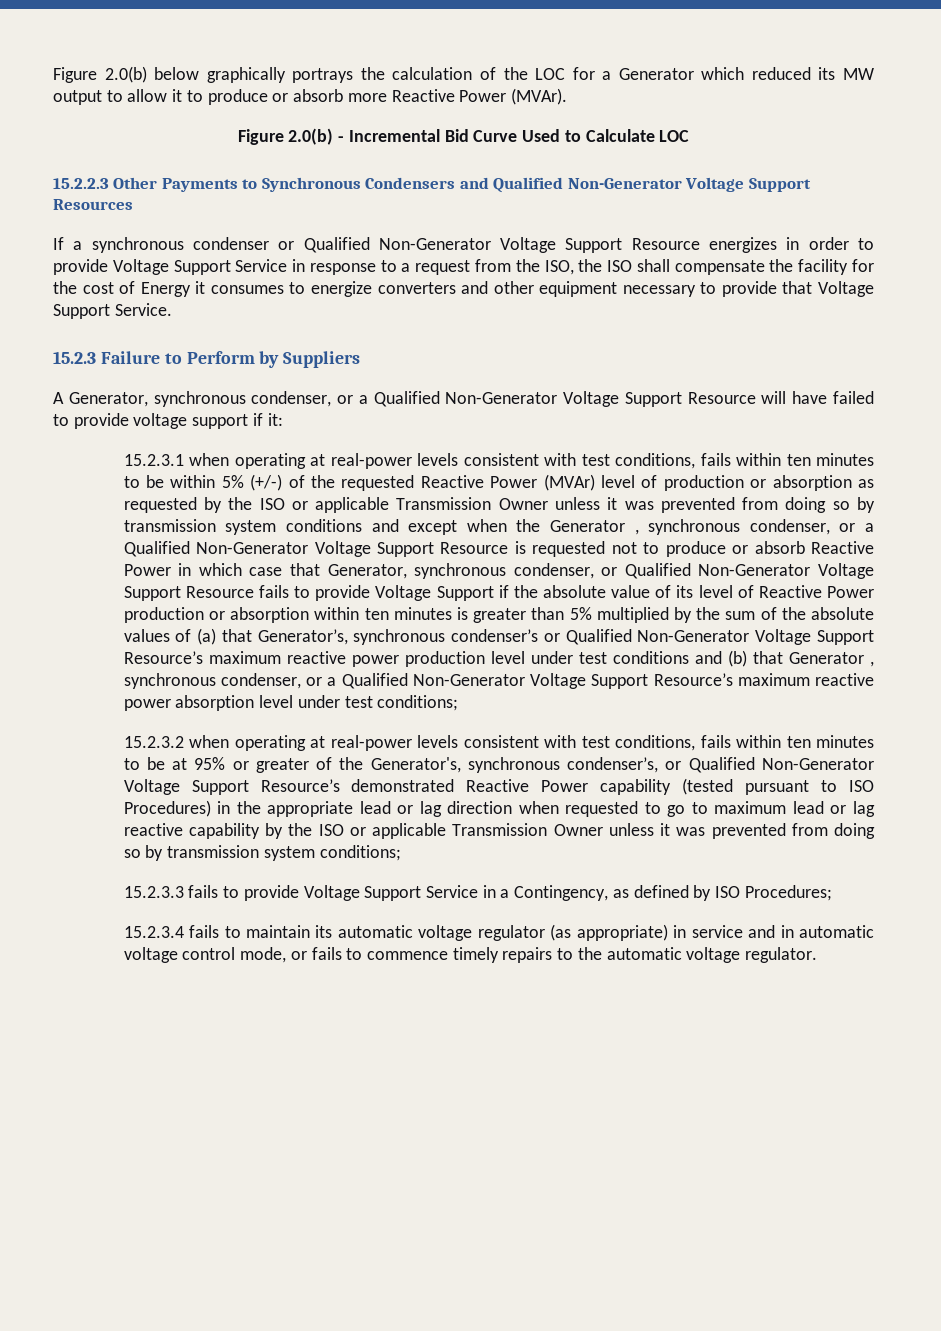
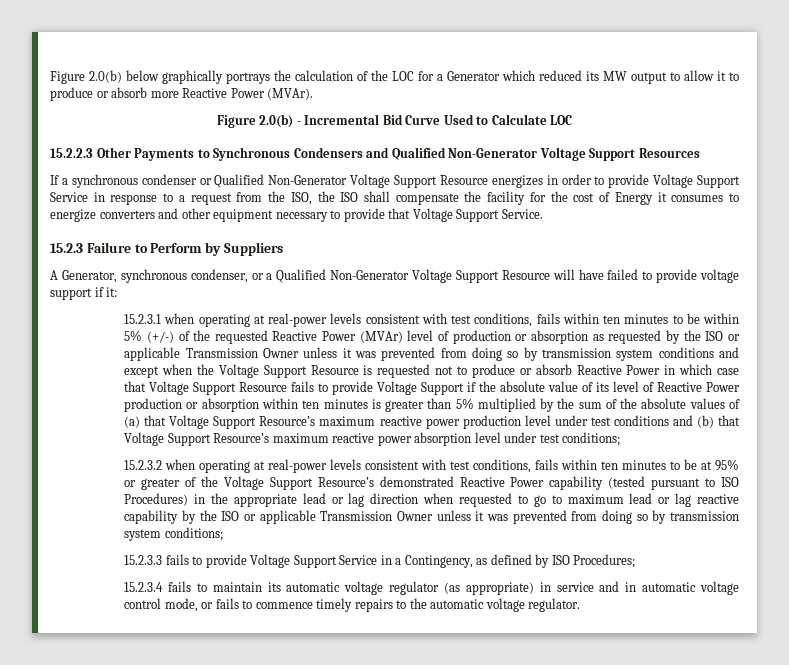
[549,519,874,535] [123,541,309,557] Generator , synchronous condenser, or a Qualified Non-Generator -> (214, 369) none
[327,563,811,579] Generator, synchronous condenser, or Qualified Non-Generator -> (147, 386) none
[257,629,750,645] Generator’s, synchronous condenser’s or Qualified Non-Generator -> (167, 420) none
[788,652,875,667] [123,673,525,689] Generator , synchronous condenser, or a Qualified Non-Generator -> (740, 420) none
[370,757,875,773] Generator's, synchronous condenser’s, or Qualified Non-Generator -> (218, 481) none

